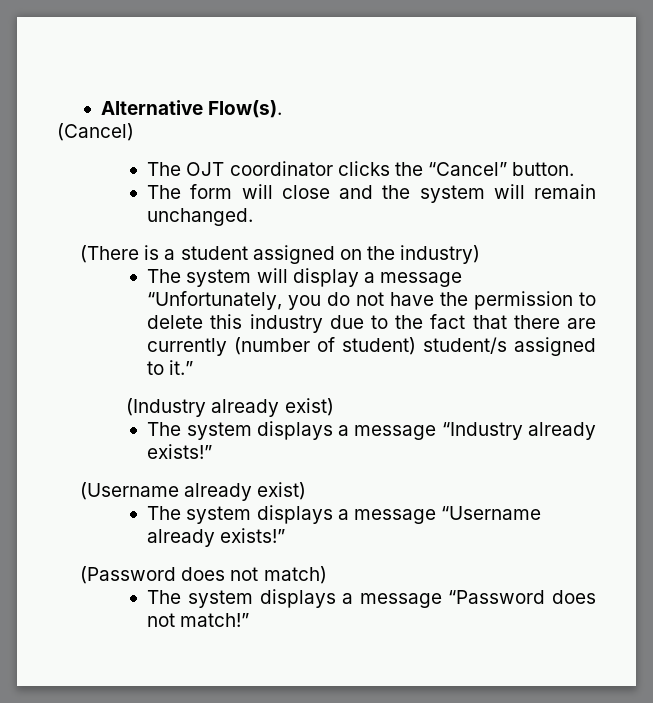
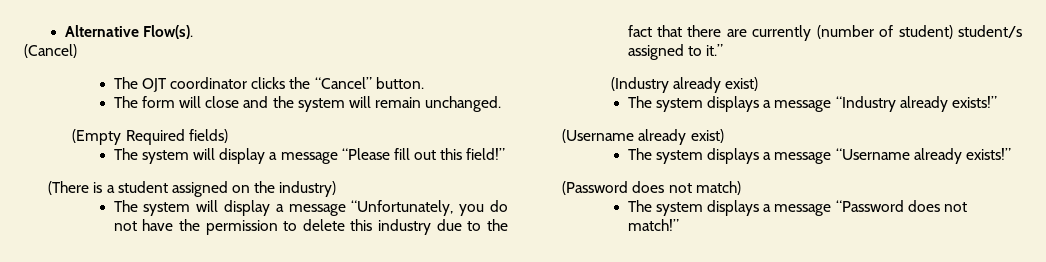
(254, 217) none -> [72,129,228,145] [113,148,506,164] // (Empty Required fields) // The system will display a message “Please fill out this field!”

